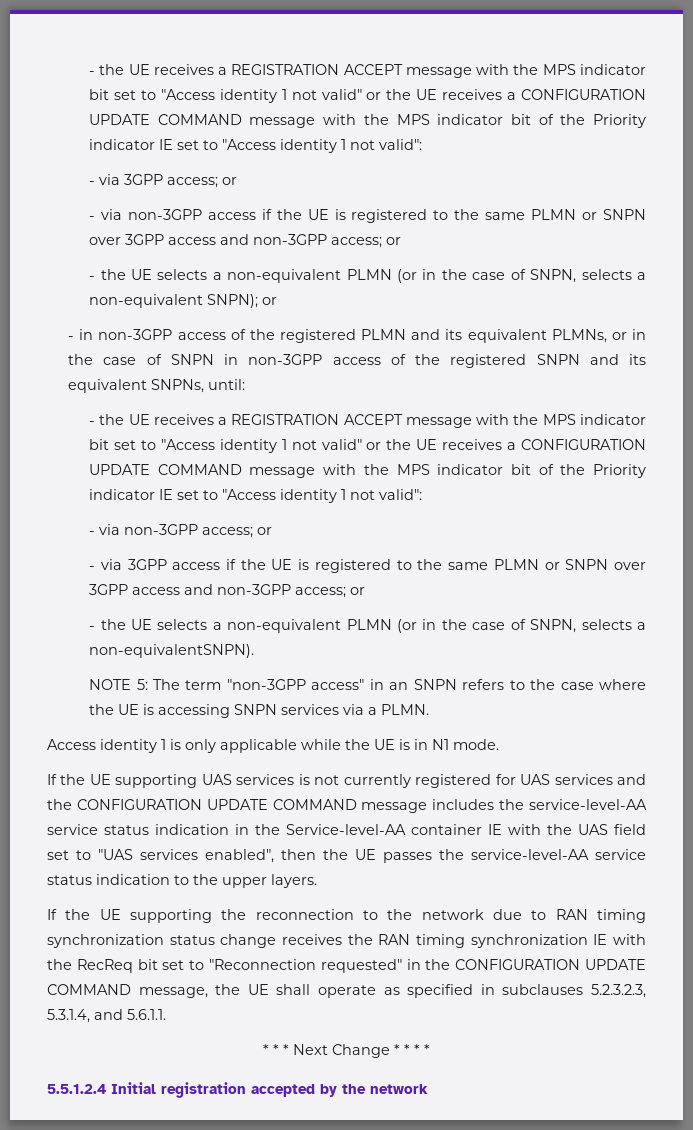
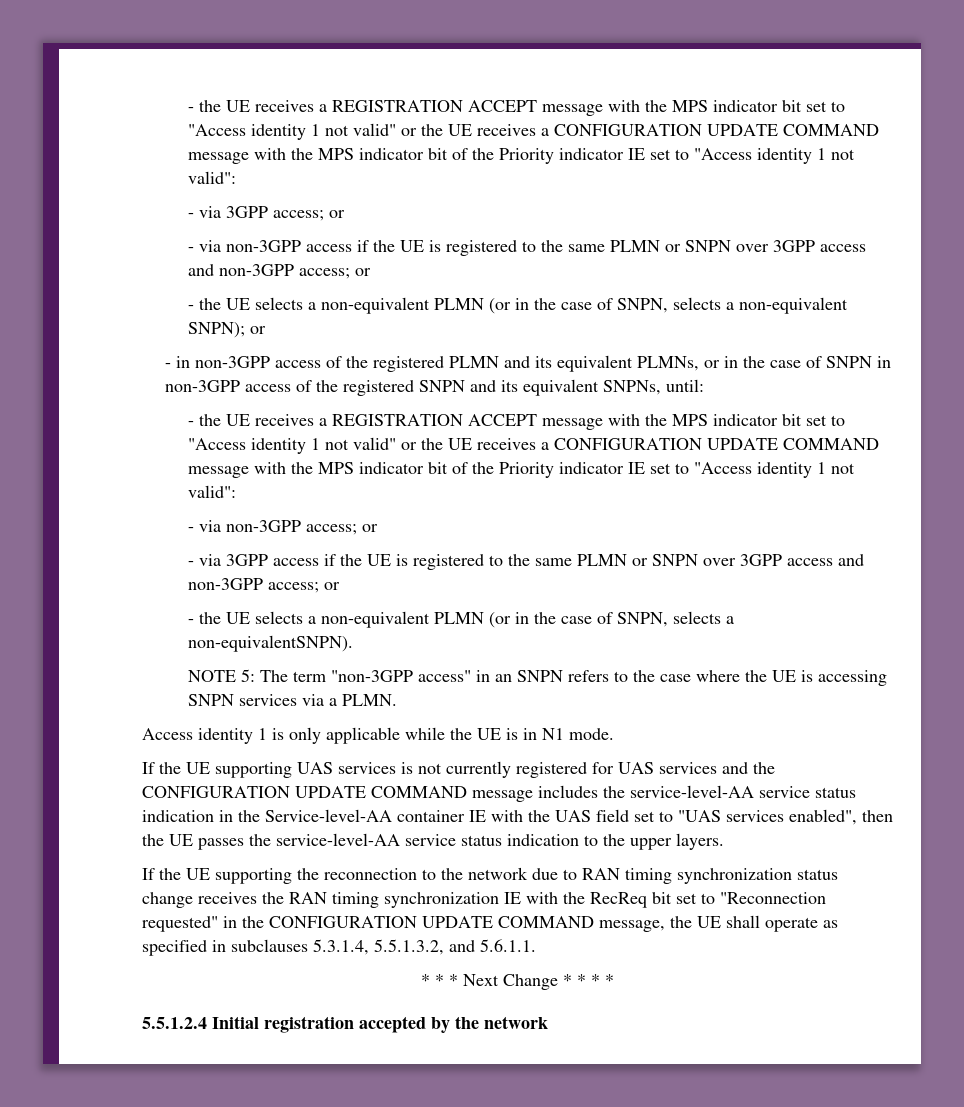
[591,984,647,998] [47,1009,90,1023] 5.2.3.2.3, 5.3.1.4, -> [313,939,444,955] 5.3.1.4, 5.5.1.3.2,

